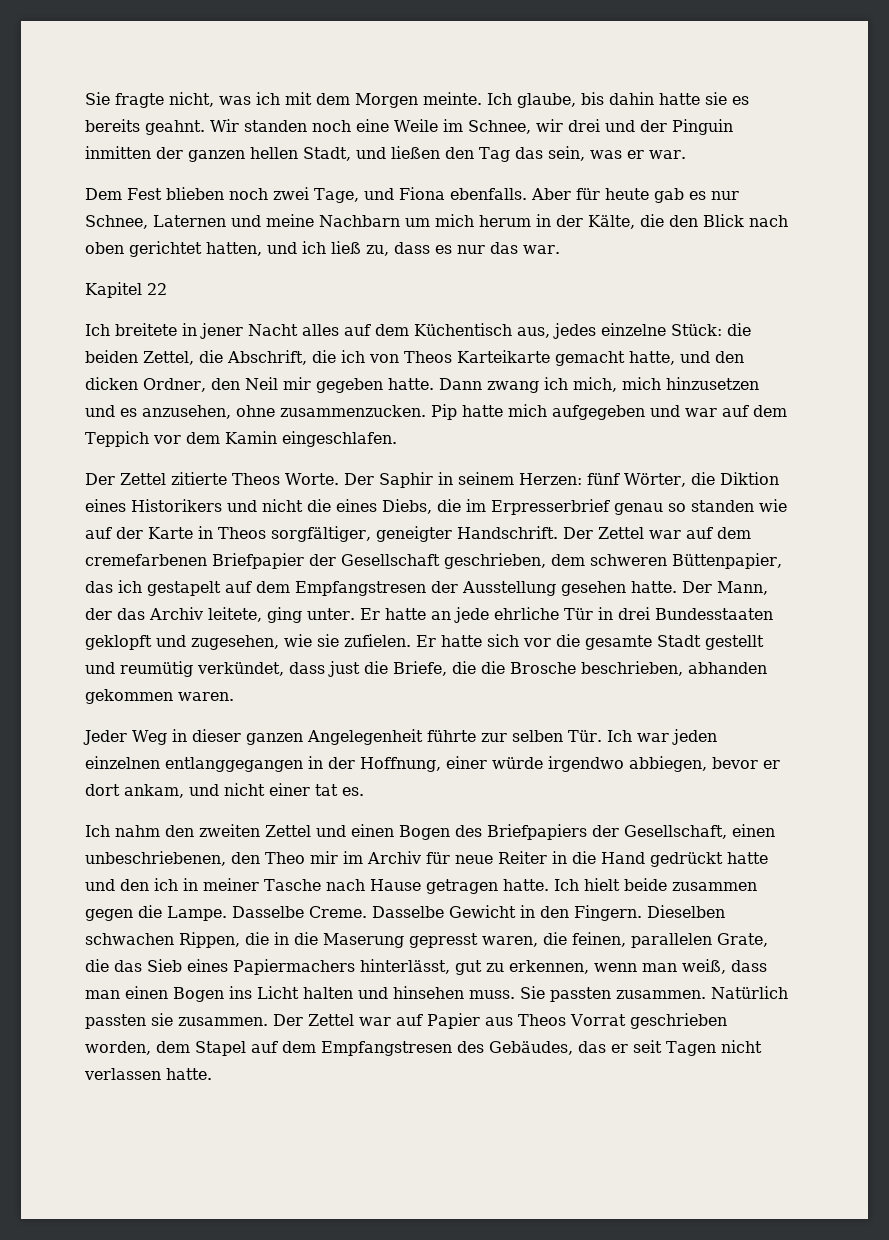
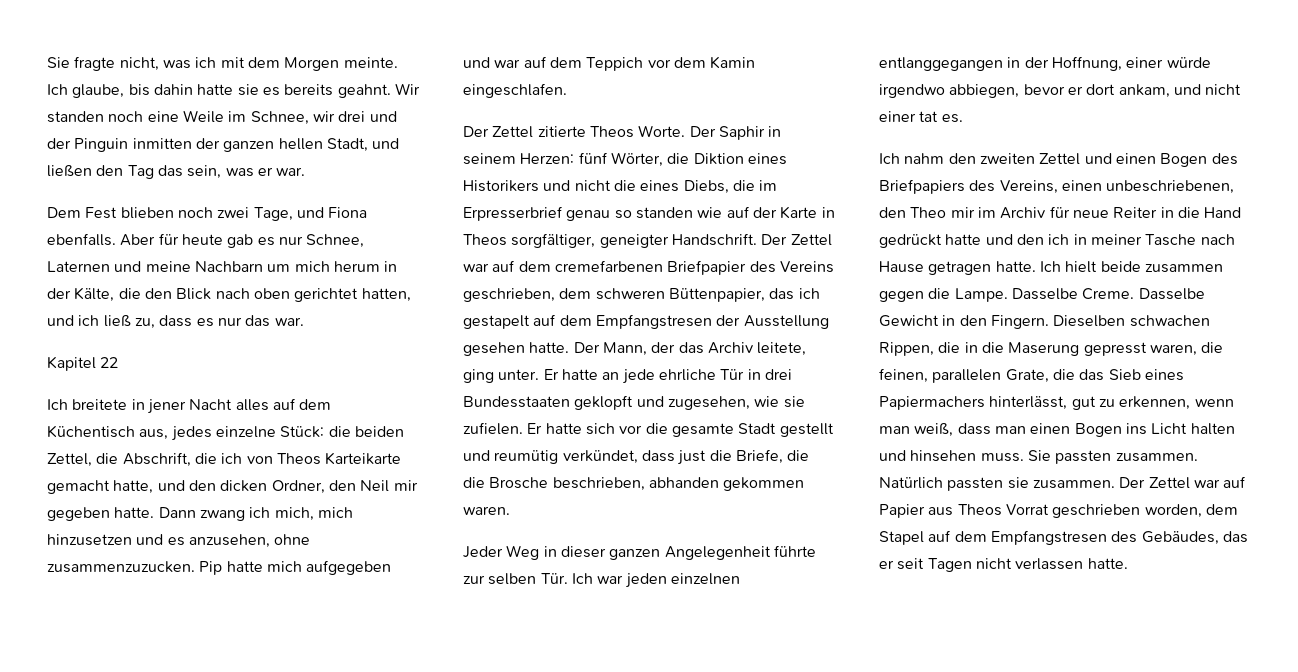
[280,405,426,417] zusammenzucken. -> [47,561,195,573] zusammenzuzucken.
[309,554,440,566] der Gesellschaft -> [749,261,834,273] des Vereins
[592,825,727,839] der Gesellschaft, -> [969,180,1058,194] des Vereins,

